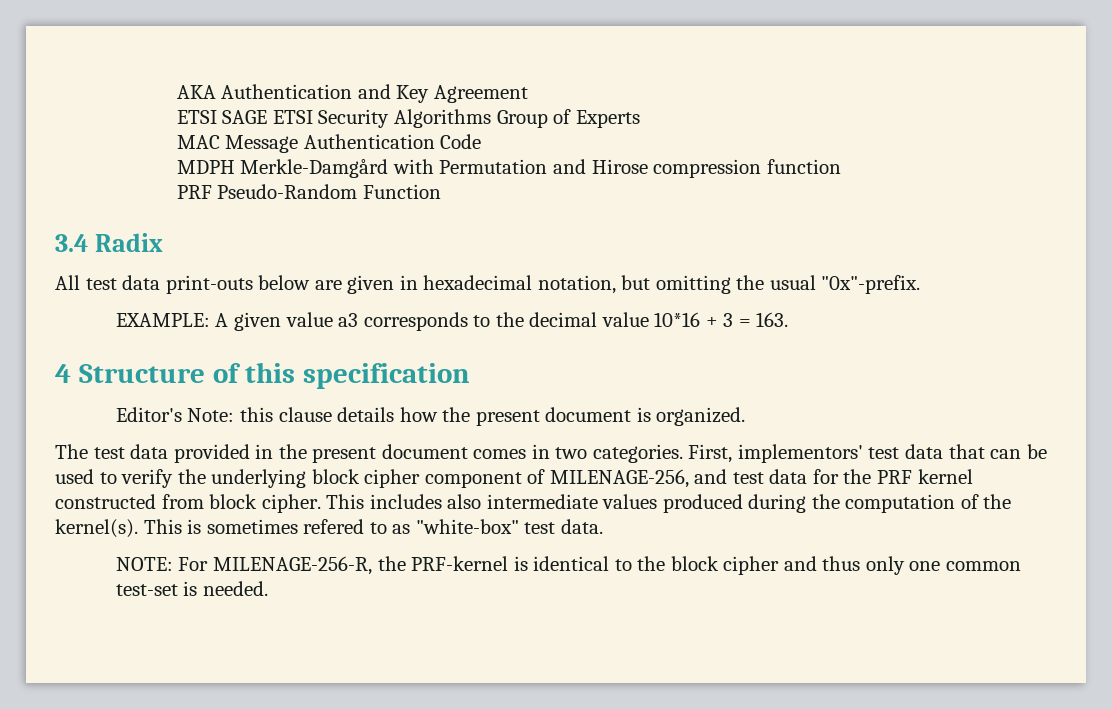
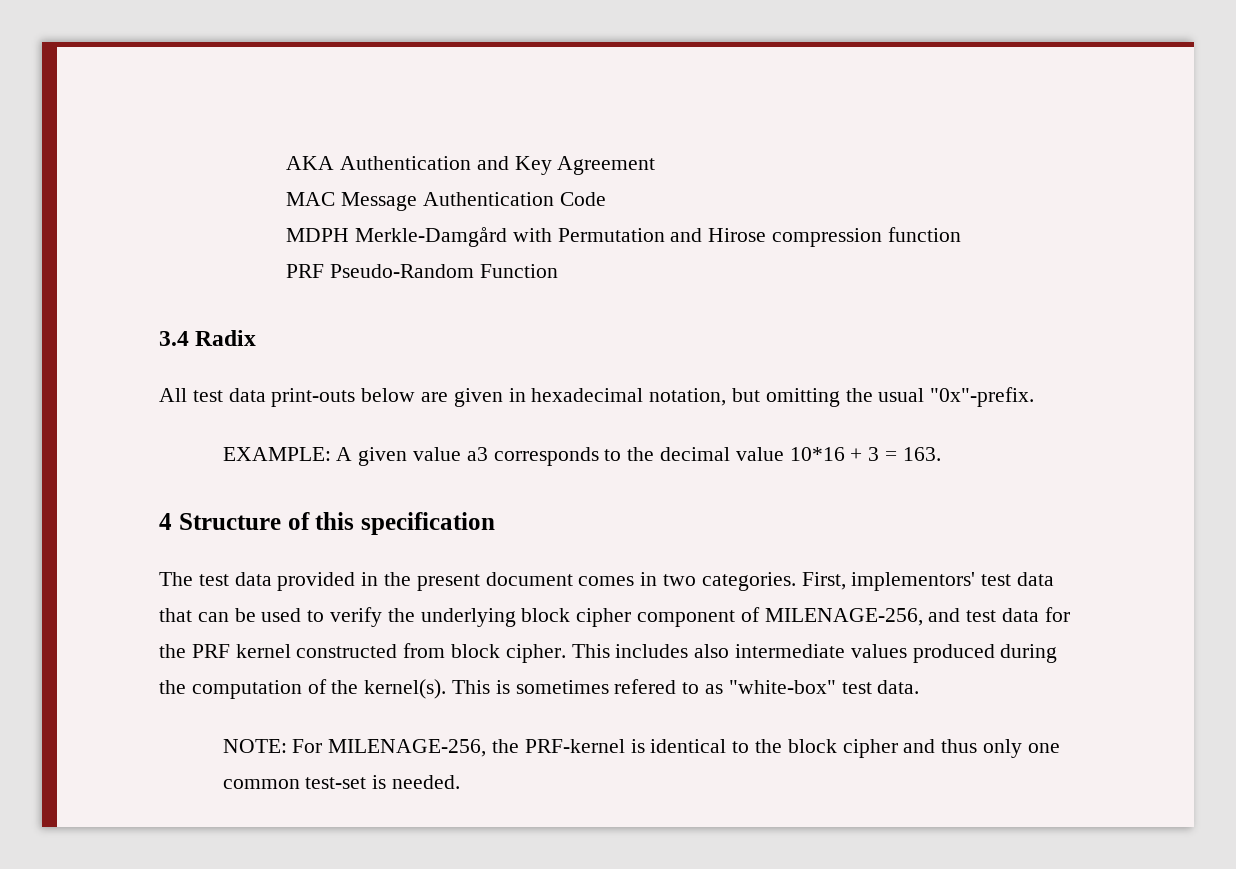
[176,109,640,128] // ETSI SAGE ETSI Security Algorithms Group of Experts -> (656, 165) none
[115,407,746,426] // Editor's Note: this clause details how the present document is organized. -> (495, 523) none
[212,556,372,575] MILENAGE-256-R, -> [328,739,487,757] MILENAGE-256,

